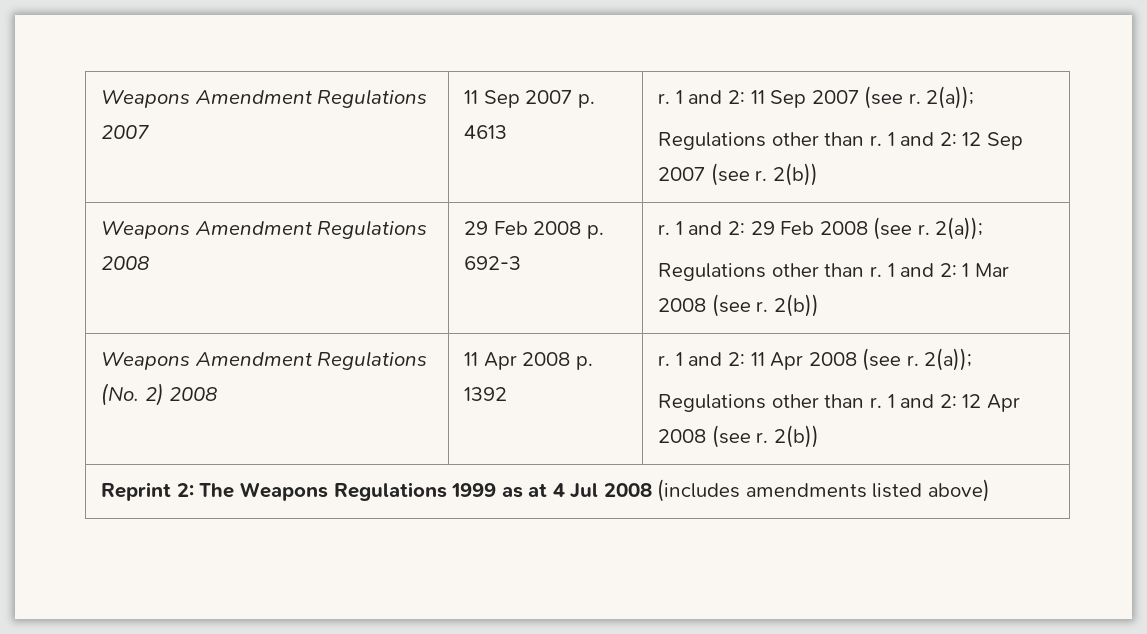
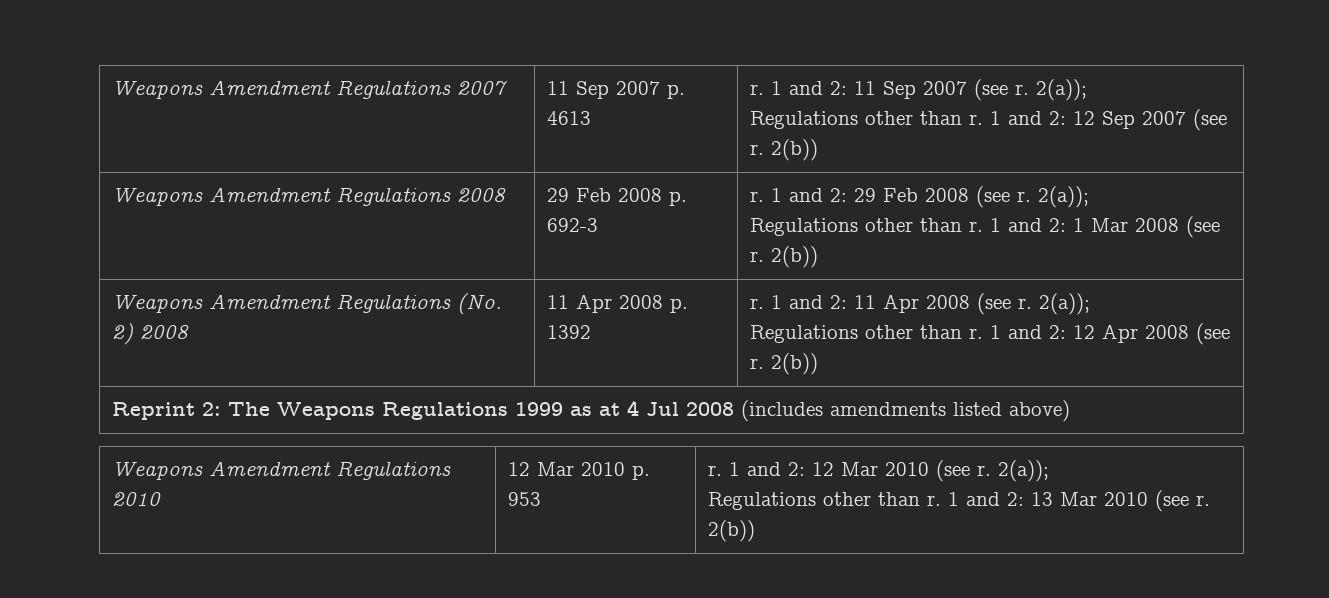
(990, 490) none -> [111,461,451,480] [111,492,161,506] [507,462,650,480] [507,492,541,506] [707,460,1049,482] [707,490,1210,512] [707,520,755,542] // Weapons Amendment Regulations 2010 | 12 Mar 2010 p. 953 | r. 1 and 2: 12 Mar 2010 (see r. 2(a)); // Regulations other than r. 1 and 2: 13 Mar 2010 (see r. 2(b))

